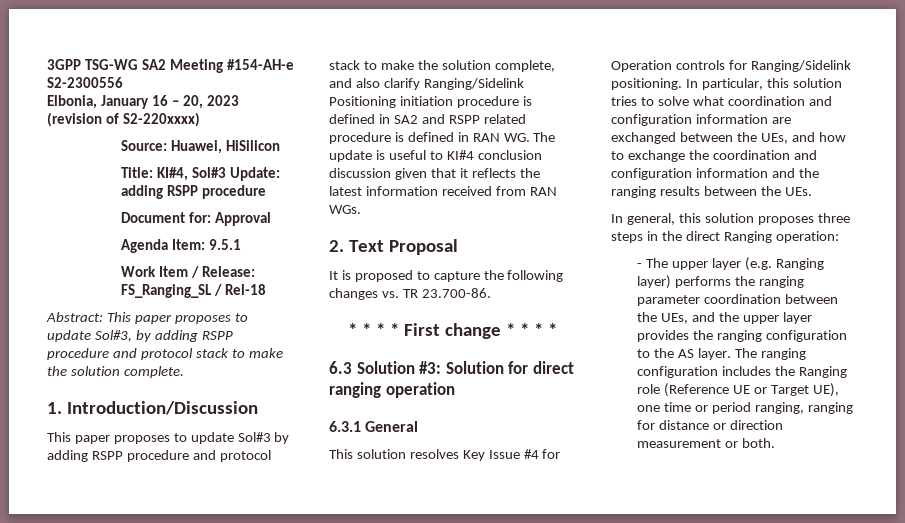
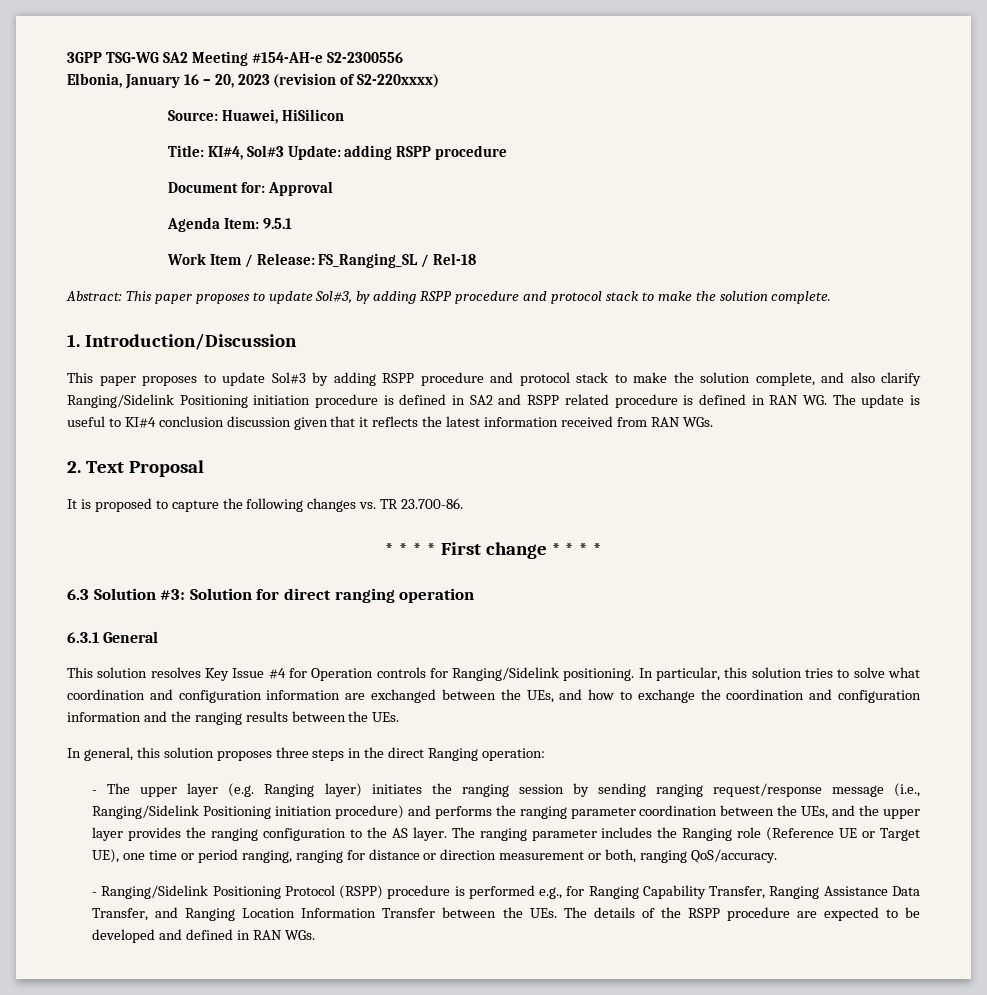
(672, 282) none -> [371,783,920,797] [92,805,431,819] initiates the ranging session by sending ranging request/response message (i.e., Ranging/Sidelink Positioning initiation procedure) and
[637,366,719,378] configuration -> [531,829,597,841] parameter
[742,438,776,448] both. -> [605,849,777,863] [92,885,920,899] [92,907,921,921] [92,929,315,943] both, ranging QoS/accuracy. // - Ranging/Sidelink Positioning Protocol (RSPP) procedure is performed e.g., for Ranging Capability Transfer, Ranging Assistance Data Transfer, and Ranging Location Information Transfer between the UEs. The details of the RSPP procedure are expected to be developed and defined in RAN WGs.

